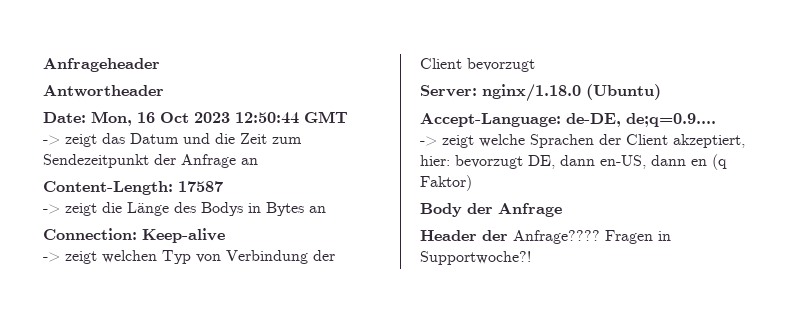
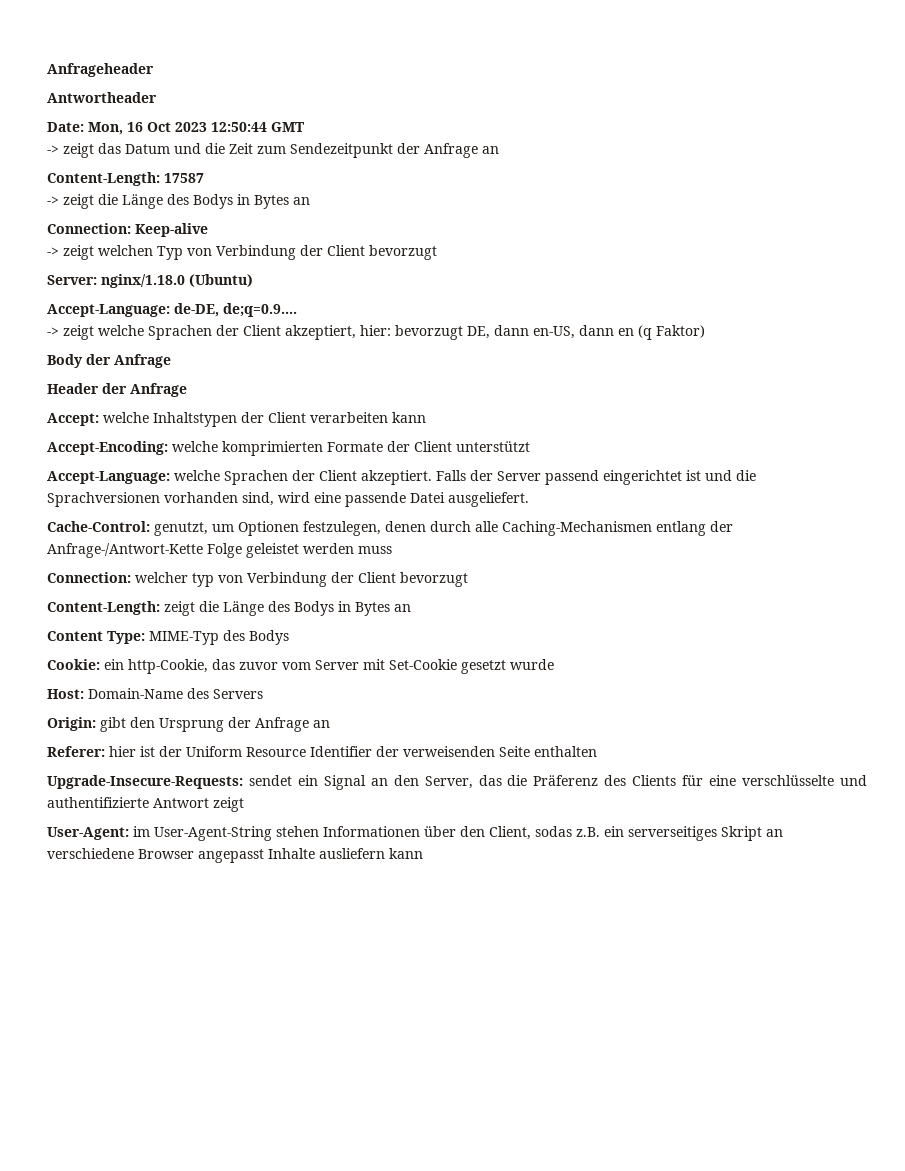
[513,230,671,244] [420,251,531,265] Anfrage???? Fragen in Supportwoche?! -> [130,383,187,397] [47,412,426,427] [47,441,530,456] [47,470,756,485] [47,492,529,507] [47,521,733,536] [47,543,392,558] [47,572,468,587] [47,601,411,616] [47,630,289,645] [47,659,554,674] [47,688,263,699] [47,717,330,732] [47,746,597,757] [47,775,867,790] [47,797,244,812] [47,826,783,841] [47,848,423,863] Anfrage // Accept: welche Inhaltstypen der Client verarbeiten kann // Accept-Encoding: welche komprimierten Formate der Client unterstützt // Accept-Language: welche Sprachen der Client akzeptiert. Falls der Server passend eingerichtet ist und die Sprachversionen vorhanden sind, wird eine passende Datei ausgeliefert. // Cache-Control: genutzt, um Optionen festzulegen, denen durch alle Caching-Mechanismen entlang der Anfrage-/Antwort-Kette Folge geleistet werden muss // Connection: welcher typ von Verbindung der Client bevorzugt // Content-Length: zeigt die Länge des Bodys in Bytes an // Content Type: MIME-Typ des Bodys // Cookie: ein http-Cookie, das zuvor vom Server mit Set-Cookie gesetzt wurde // Host: Domain-Name des Servers // Origin: gibt den Ursprung der Anfrage an // Referer: hier ist der Uniform Resource Identifier der verweisenden Seite enthalten // Upgrade-Insecure-Requests: sendet ein Signal an den Server, das die Präferenz des Clients für eine verschlüsselte und authentifizierte Antwort zeigt // User-Agent: im User-Agent-String stehen Informationen über den Client, sodas z.B. ein serverseitiges Skript an verschiedene Browser angepasst Inhalte ausliefern kann

